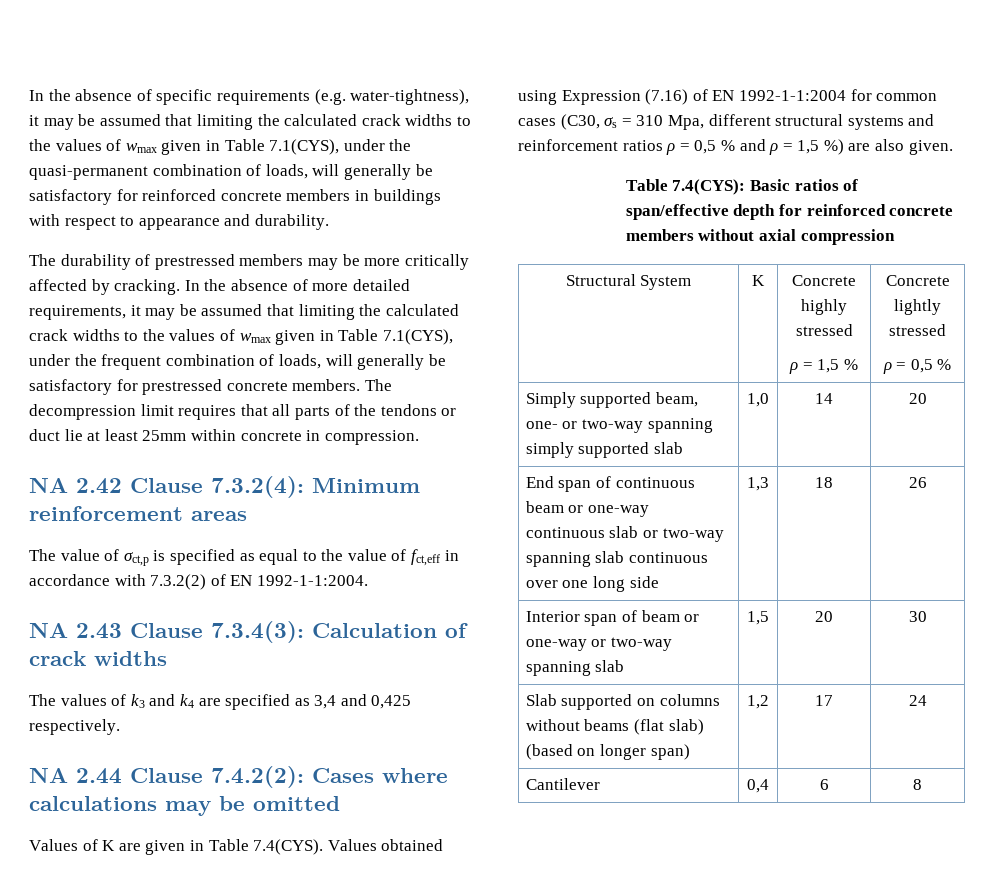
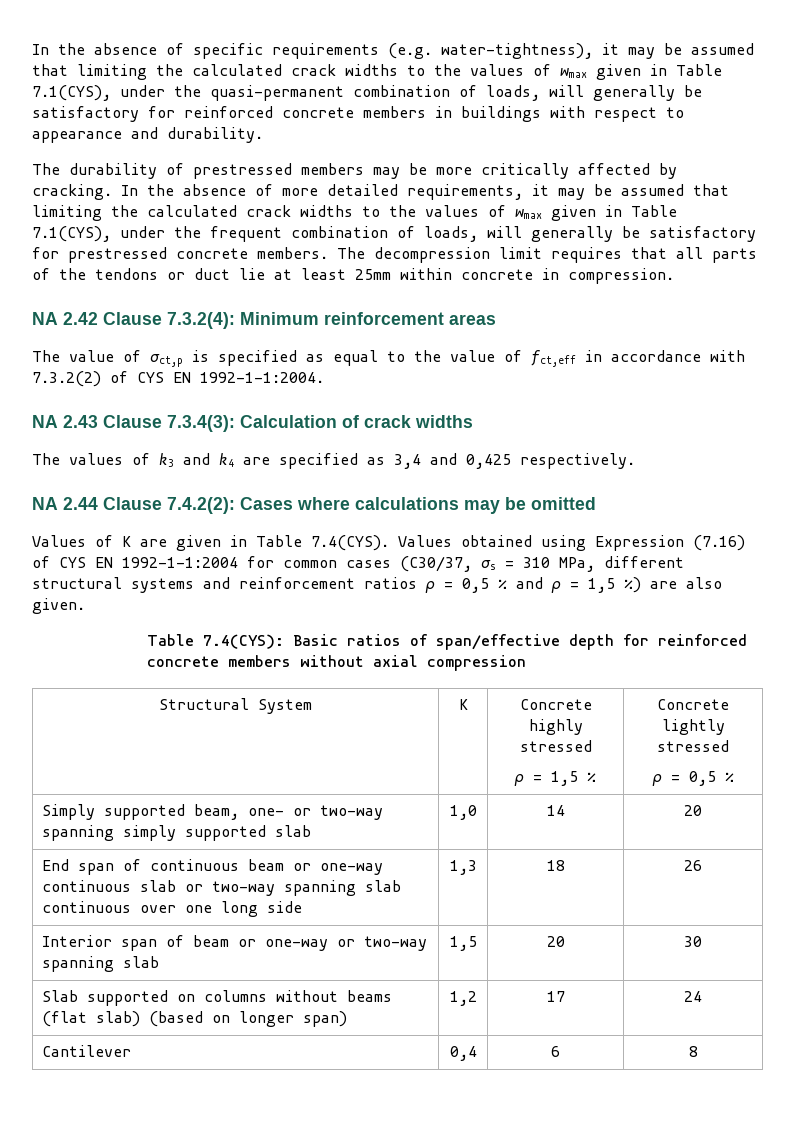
(226, 580) none -> [137,372,164,383] CYS
(708, 95) none -> [59,557,86,568] CYS
[560,114,600,130] (C30, -> [400,556,472,572] (C30/37,
[667,115,704,130] Mpa, -> [559,557,595,572] MPa,

